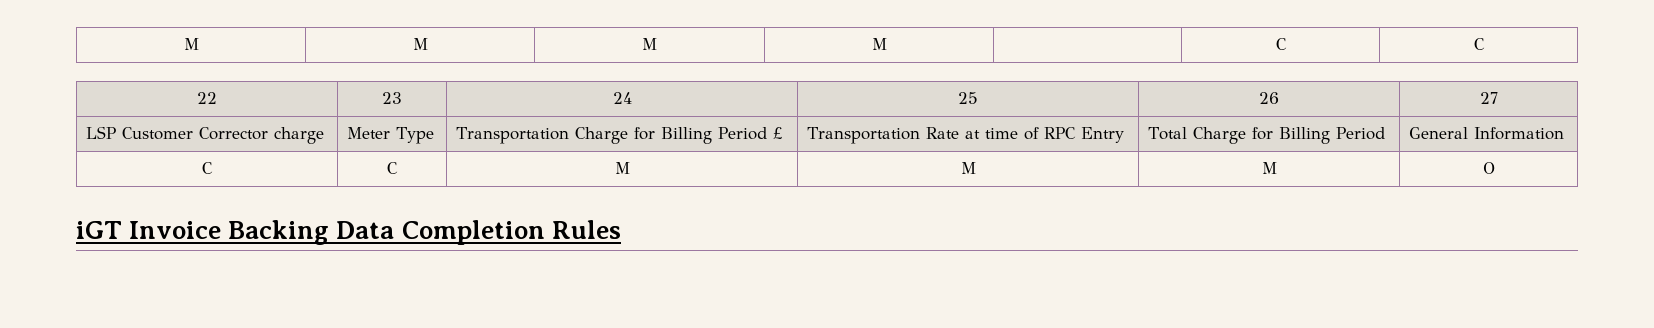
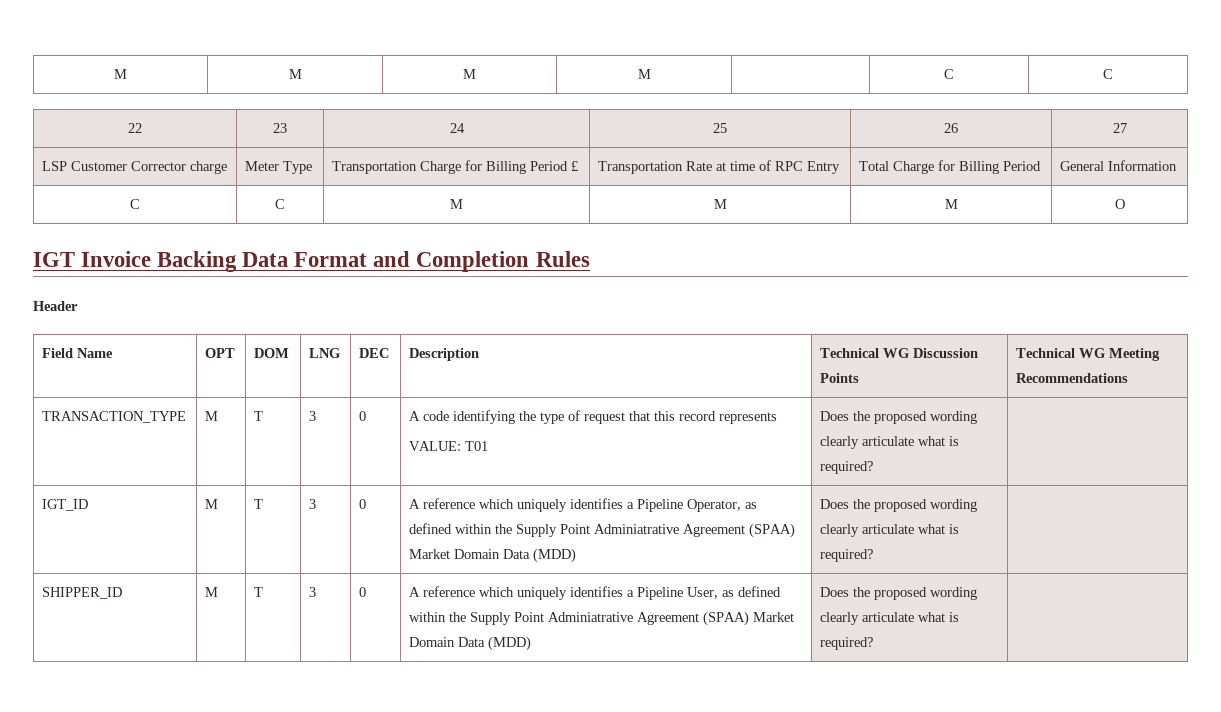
[76,221,122,239] iGT -> [33,252,75,267] IGT
(395, 230) none -> [294,251,411,267] Format and
(621, 229) none -> [33,301,78,311] [42,348,114,358] [205,348,236,358] [254,348,290,358] [309,348,341,358] [359,348,390,358] [409,348,480,361] [820,348,979,358] [820,373,860,383] [1016,348,1161,361] [1016,373,1129,383] [42,411,187,423] [205,411,219,421] [254,411,264,421] [309,411,317,421] [359,411,367,421] [409,410,778,424] [409,441,489,451] [820,411,978,424] [820,436,960,449] [820,461,874,474] [42,499,89,511] [205,499,219,509] [254,499,264,509] [309,499,317,509] [359,499,367,509] [409,498,758,512] [409,523,796,538] [409,548,577,563] [820,499,978,512] [820,524,960,537] [820,549,874,562] [42,587,123,599] [205,587,219,597] [254,587,264,597] [309,587,317,597] [359,587,367,597] [409,586,782,600] [409,611,795,626] [409,636,532,651] [820,587,978,600] [820,612,960,625] [820,637,874,650] // Header // Field Name | OPT | DOM | LNG | DEC | Description | Technical WG Discussion Points | Technical WG Meeting Recommendations // TRANSACTION_TYPE | M | T | 3 | 0 | A code identifying the type of request that this record represents // VALUE: T01 | Does the proposed wording clearly articulate what is required? | // IGT_ID | M | T | 3 | 0 | A reference which uniquely identifies a Pipeline Operator, as defined within the Supply Point Adminiatrative Agreement (SPAA) Market Domain Data (MDD) | Does the proposed wording clearly articulate what is required? | // SHIPPER_ID | M | T | 3 | 0 | A reference which uniquely identifies a Pipeline User, as defined within the Supply Point Adminiatrative Agreement (SPAA) Market Domain Data (MDD) | Does the proposed wording clearly articulate what is required? |

